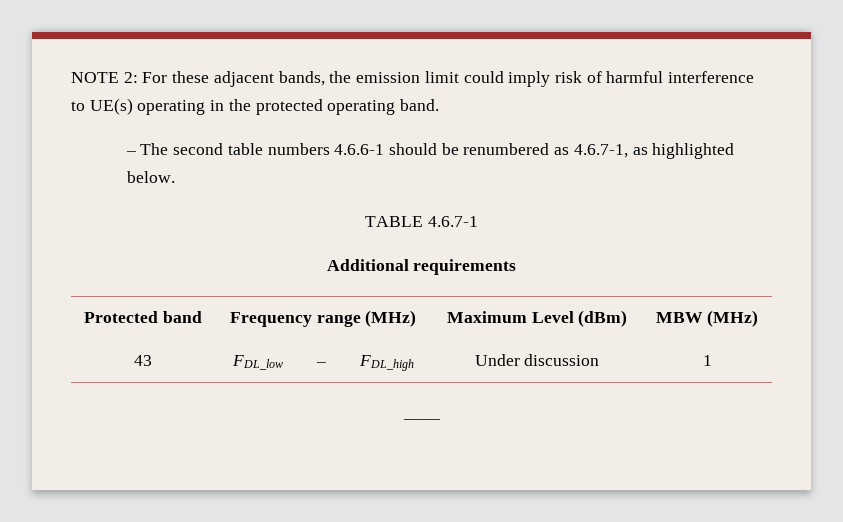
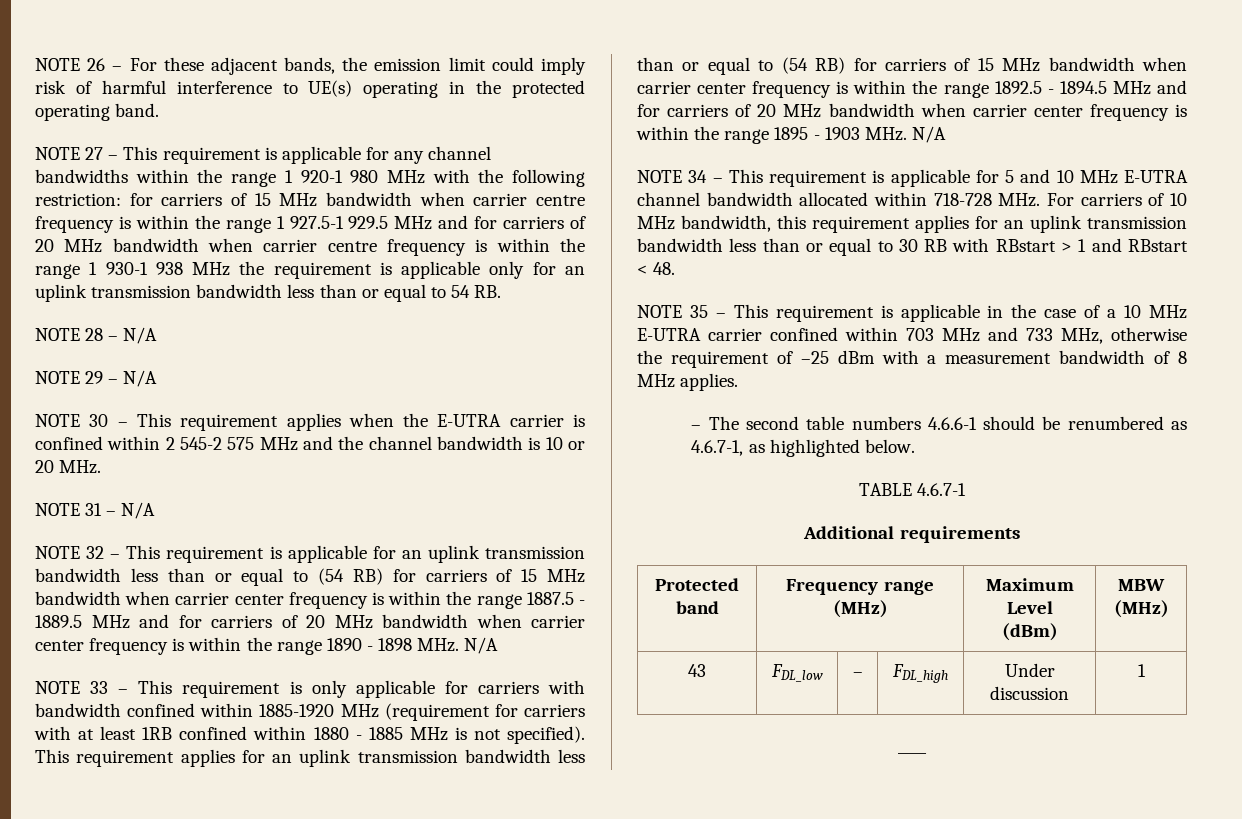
[71,72,138,83] NOTE 2: -> [35,58,123,71] NOTE 26 –
(440, 105) none -> [35,146,492,164] [35,169,585,187] [35,192,586,207] [35,215,586,233] [35,238,585,256] [35,261,585,279] [35,284,502,302] [35,327,158,344] [35,370,158,387] [35,413,585,431] [35,436,585,451] [35,460,102,474] [35,502,156,519] [35,545,586,563] [35,568,585,586] [35,591,585,609] [35,614,585,629] [35,637,499,655] [35,680,586,698] [35,703,586,721] [34,726,585,744] [35,749,585,767] [637,57,1187,75] [637,80,1187,98] [637,103,1187,121] [636,126,946,144] [637,169,1188,187] [637,192,1187,207] [637,215,1187,233] [637,238,1188,256] [637,262,676,275] [637,304,1187,322] [637,327,1187,344] [637,350,1187,368] [637,373,739,391] // NOTE 27 – This requirement is applicable for any channel bandwidths within the range 1 920-1 980 MHz with the following restriction: for carriers of 15 MHz bandwidth when carrier centre frequency is within the range 1 927.5-1 929.5 MHz and for carriers of 20 MHz bandwidth when carrier centre frequency is within the range 1 930-1 938 MHz the requirement is applicable only for an uplink transmission bandwidth less than or equal to 54 RB. // NOTE 28 – N/A // NOTE 29 – N/A // NOTE 30 – This requirement applies when the E-UTRA carrier is confined within 2 545-2 575 MHz and the channel bandwidth is 10 or 20 MHz. // NOTE 31 – N/A // NOTE 32 – This requirement is applicable for an uplink transmission bandwidth less than or equal to (54 RB) for carriers of 15 MHz bandwidth when carrier center frequency is within the range 1887.5 - 1889.5 MHz and for carriers of 20 MHz bandwidth when carrier center frequency is within the range 1890 - 1898 MHz. N/A // NOTE 33 – This requirement is only applicable for carriers with bandwidth confined within 1885-1920 MHz (requirement for carriers with at least 1RB confined within 1880 - 1885 MHz is not specified). This requirement applies for an uplink transmission bandwidth less than or equal to (54 RB) for carriers of 15 MHz bandwidth when carrier center frequency is within the range 1892.5 - 1894.5 MHz and for carriers of 20 MHz bandwidth when carrier center frequency is within the range 1895 - 1903 MHz. N/A // NOTE 34 – This requirement is applicable for 5 and 10 MHz E-UTRA channel bandwidth allocated within 718-728 MHz. For carriers of 10 MHz bandwidth, this requirement applies for an uplink transmission bandwidth less than or equal to 30 RB with RBstart > 1 and RBstart < 48. // NOTE 35 – This requirement is applicable in the case of a 10 MHz E-UTRA carrier confined within 703 MHz and 733 MHz, otherwise the requirement of –25 dBm with a measurement bandwidth of 8 MHz applies.

